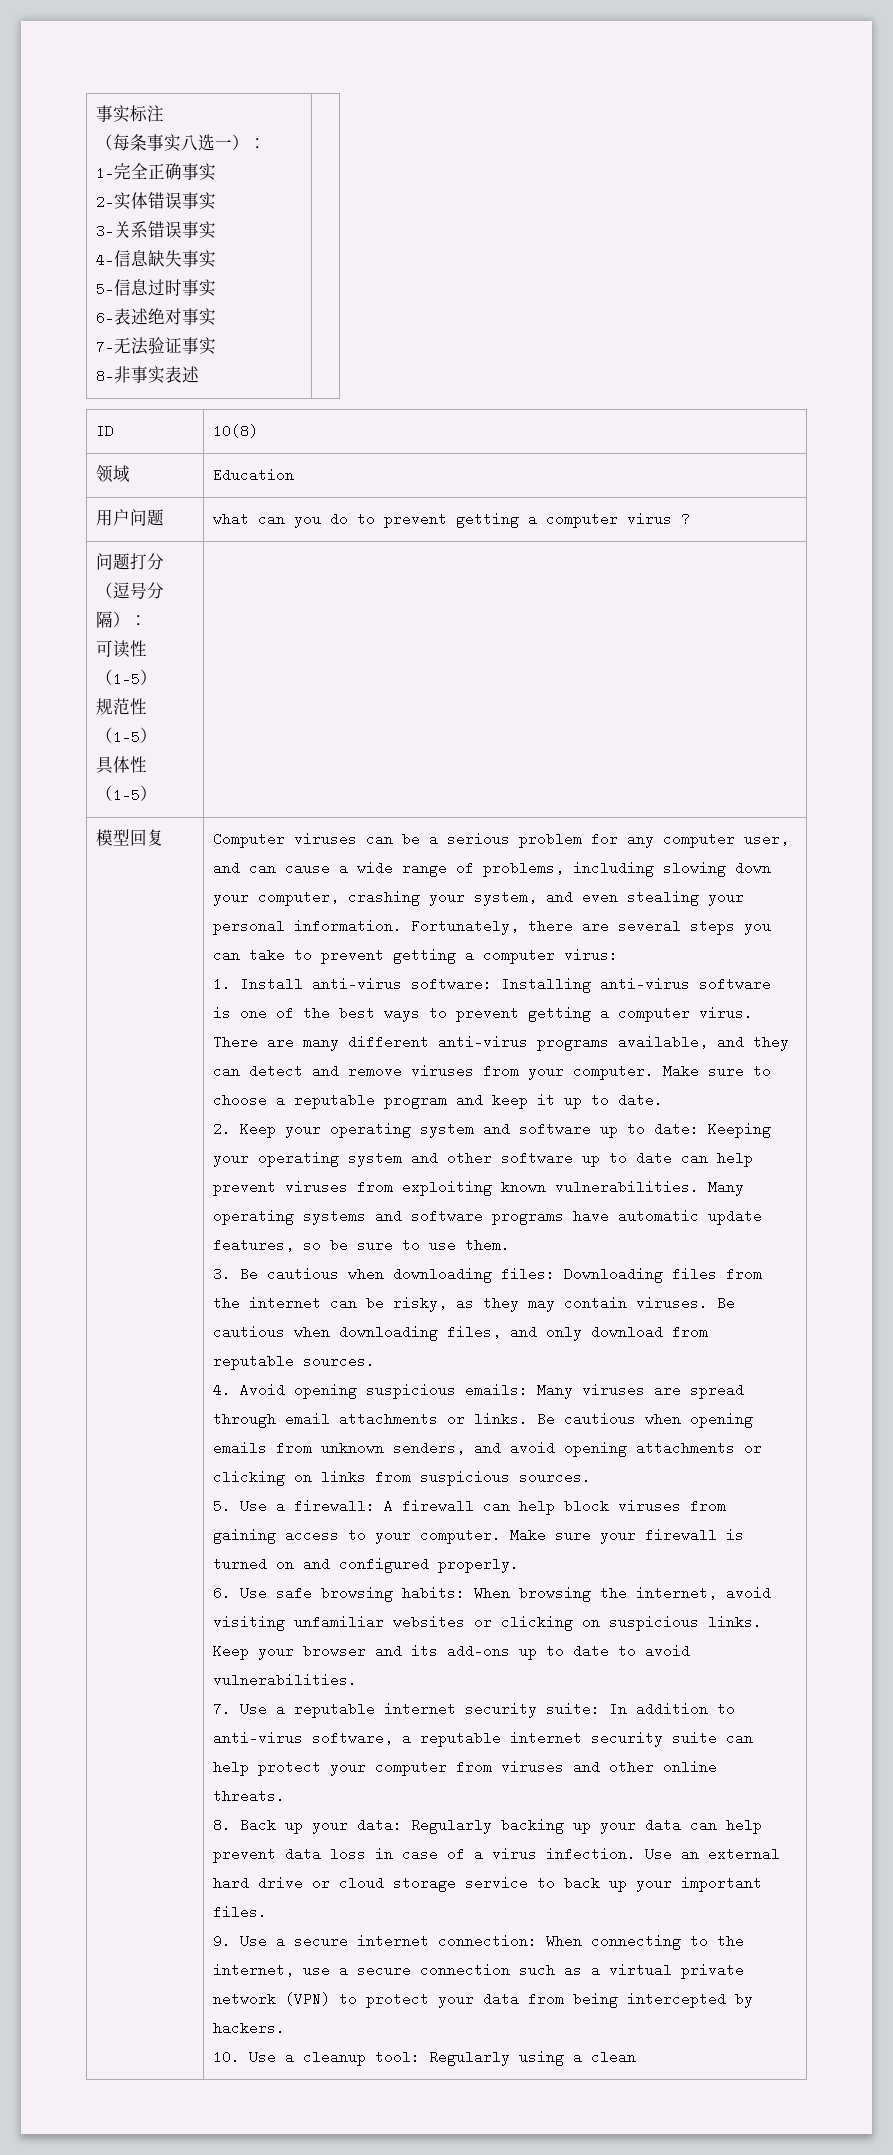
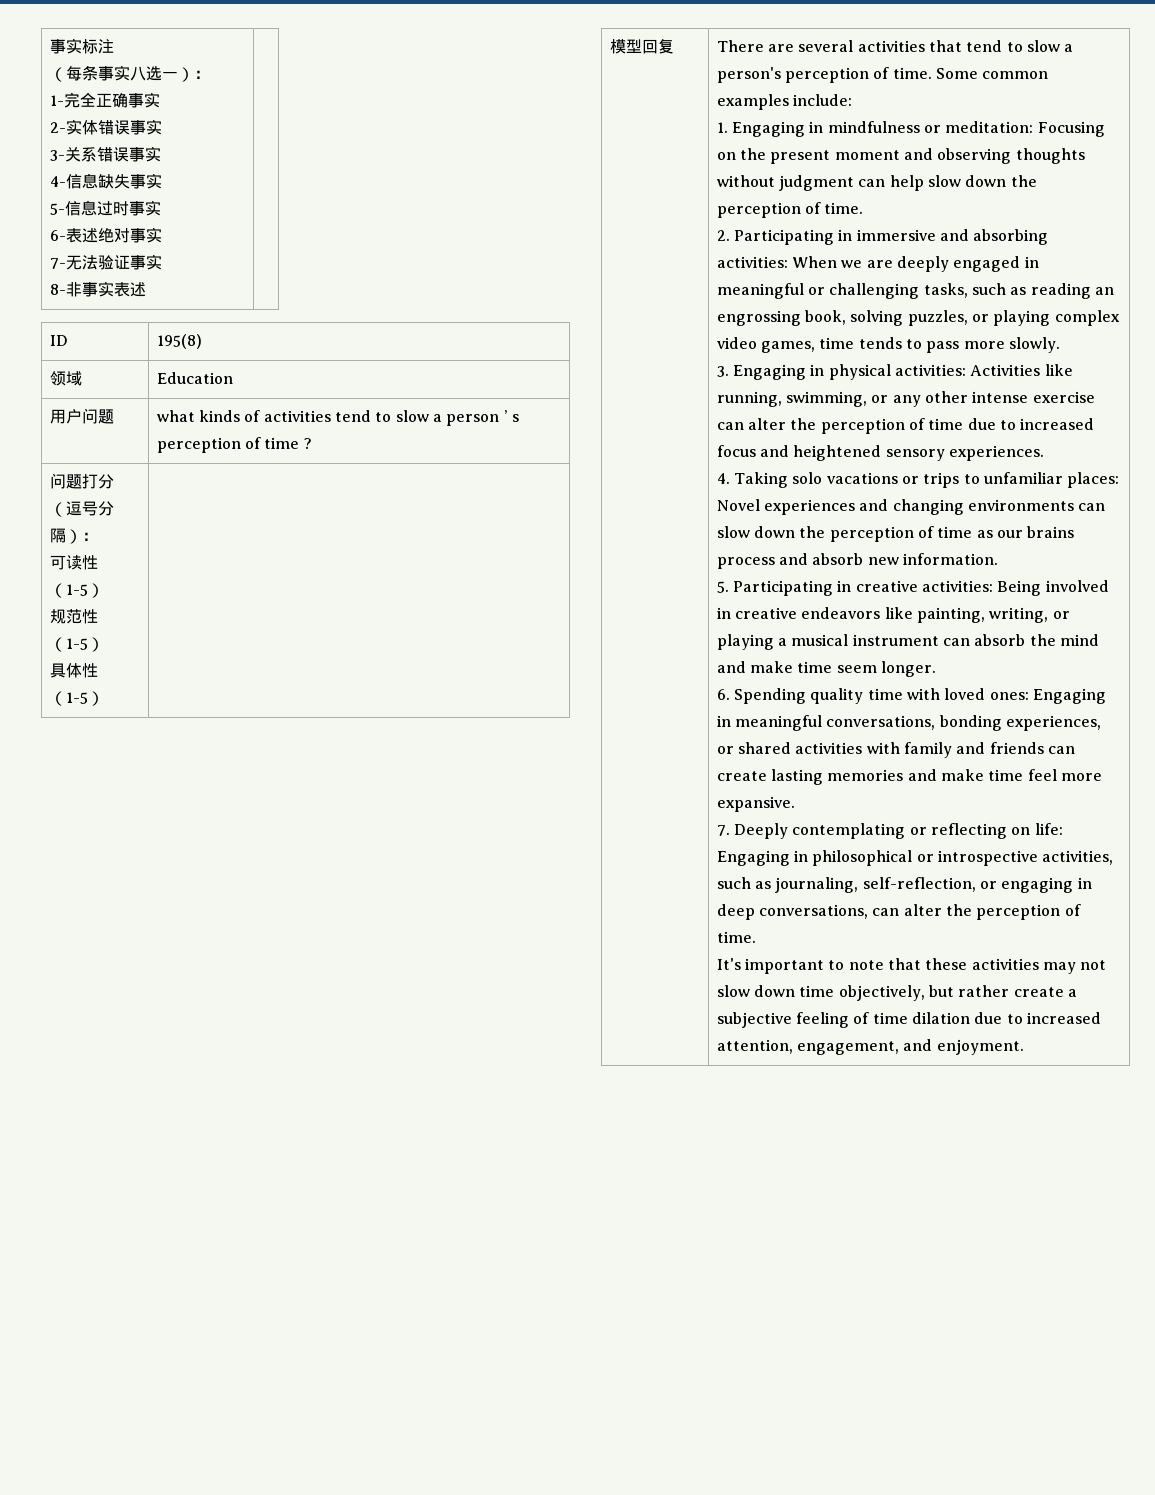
[212,424,258,438] 10(8) -> [156,334,202,349] 195(8)
[257,512,672,528] can you do to prevent getting a computer virus -> [199,410,519,426] [156,437,300,453] kinds of activities tend to slow a person ’ s perception of time
[212,832,789,848] [212,861,771,877] [212,890,744,906] [212,919,771,935] [212,948,618,964] [212,977,771,993] [212,1006,753,1022] [212,1035,789,1051] [212,1064,771,1080] [212,1093,663,1109] [212,1122,771,1138] [212,1151,753,1167] [212,1180,744,1196] [212,1209,762,1225] [212,1238,510,1252] [212,1267,762,1283] [212,1296,735,1312] [212,1325,708,1341] [212,1354,375,1370] [212,1383,744,1399] [212,1412,753,1428] [212,1441,762,1457] [212,1470,591,1486] [212,1499,726,1515] [212,1528,744,1544] [212,1557,519,1573] [212,1586,771,1602] [212,1615,762,1631] [212,1644,690,1660] [212,1673,357,1687] [212,1702,735,1718] [212,1731,753,1747] [212,1760,717,1776] [212,1789,285,1803] [212,1818,762,1834] [212,1847,780,1863] [212,1876,762,1892] [212,1905,267,1919] [212,1934,744,1950] [212,1963,744,1979] [212,1992,753,2008] [212,2021,285,2035] [212,2050,636,2066] Computer viruses can be a serious problem for any computer user, and can cause a wide range of problems, including slowing down your computer, crashing your system, and even stealing your personal information. Fortunately, there are several steps you can take to prevent getting a computer virus: // 1. Install anti-virus software: Installing anti-virus software is one of the best ways to prevent getting a computer virus. There are many different anti-virus programs available, and they can detect and remove viruses from your computer. Make sure to choose a reputable program and keep it up to date. // 2. Keep your operating system and software up to date: Keeping your operating system and other software up to date can help prevent viruses from exploiting known vulnerabilities. Many operating systems and software programs have automatic update features, so be sure to use them. // 3. Be cautious when downloading files: Downloading files from the internet can be risky, as they may contain viruses. Be cautious when downloading files, and only download from reputable sources. // 4. Avoid opening suspicious emails: Many viruses are spread through email attachments or links. Be cautious when opening emails from unknown senders, and avoid opening attachments or clicking on links from suspicious sources. // 5. Use a firewall: A firewall can help block viruses from gaining access to your computer. Make sure your firewall is turned on and configured properly. // 6. Use safe browsing habits: When browsing the internet, avoid visiting unfamiliar websites or clicking on suspicious links. Keep your browser and its add-ons up to date to avoid vulnerabilities. // 7. Use a reputable internet security suite: In addition to anti-virus software, a reputable internet security suite can help protect your computer from viruses and other online threats. // 8. Back up your data: Regularly backing up your data can help prevent data loss in case of a virus infection. Use an external hard drive or cloud storage service to back up your important files. // 9. Use a secure internet connection: When connecting to the internet, use a secure connection such as a virtual private network (VPN) to protect your data from being intercepted by hackers. // 10. Use a cleanup tool: Regularly using a clean -> [716,40,1074,52] [716,67,1049,83] [716,94,853,110] [716,121,1105,137] [716,148,1085,164] [716,175,1037,191] [716,202,864,218] [716,229,1049,245] [716,256,1039,272] [716,283,1115,299] [716,310,1120,326] [716,337,1061,353] [716,364,1073,380] [716,391,1095,407] [716,418,1095,434] [716,445,1045,461] [716,472,1120,488] [716,499,1106,515] [716,526,1075,542] [716,553,999,569] [716,580,1109,596] [716,607,1070,623] [716,634,1100,650] [716,661,937,677] [716,688,1107,704] [716,715,1102,731] [716,742,1076,758] [716,769,1103,785] [716,796,795,812] [716,823,1063,839] [716,850,1114,866] [716,877,1092,893] [716,904,1081,920] [716,931,756,943] [716,958,1107,974] [716,985,1078,1001] [716,1012,1102,1028] [716,1039,1024,1055] There are several activities that tend to slow a person's perception of time. Some common examples include: // 1. Engaging in mindfulness or meditation: Focusing on the present moment and observing thoughts without judgment can help slow down the perception of time. // 2. Participating in immersive and absorbing activities: When we are deeply engaged in meaningful or challenging tasks, such as reading an engrossing book, solving puzzles, or playing complex video games, time tends to pass more slowly. // 3. Engaging in physical activities: Activities like running, swimming, or any other intense exercise can alter the perception of time due to increased focus and heightened sensory experiences. // 4. Taking solo vacations or trips to unfamiliar places: Novel experiences and changing environments can slow down the perception of time as our brains process and absorb new information. // 5. Participating in creative activities: Being involved in creative endeavors like painting, writing, or playing a musical instrument can absorb the mind and make time seem longer. // 6. Spending quality time with loved ones: Engaging in meaningful conversations, bonding experiences, or shared activities with family and friends can create lasting memories and make time feel more expansive. // 7. Deeply contemplating or reflecting on life: Engaging in philosophical or introspective activities, such as journaling, self-reflection, or engaging in deep conversations, can alter the perception of time. // It's important to note that these activities may not slow down time objectively, but rather create a subjective feeling of time dilation due to increased attention, engagement, and enjoyment.

